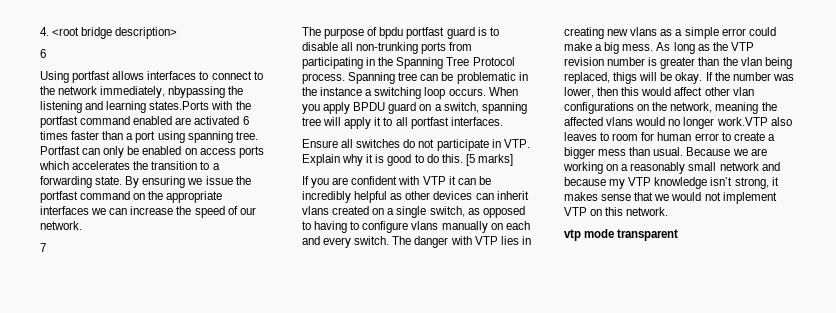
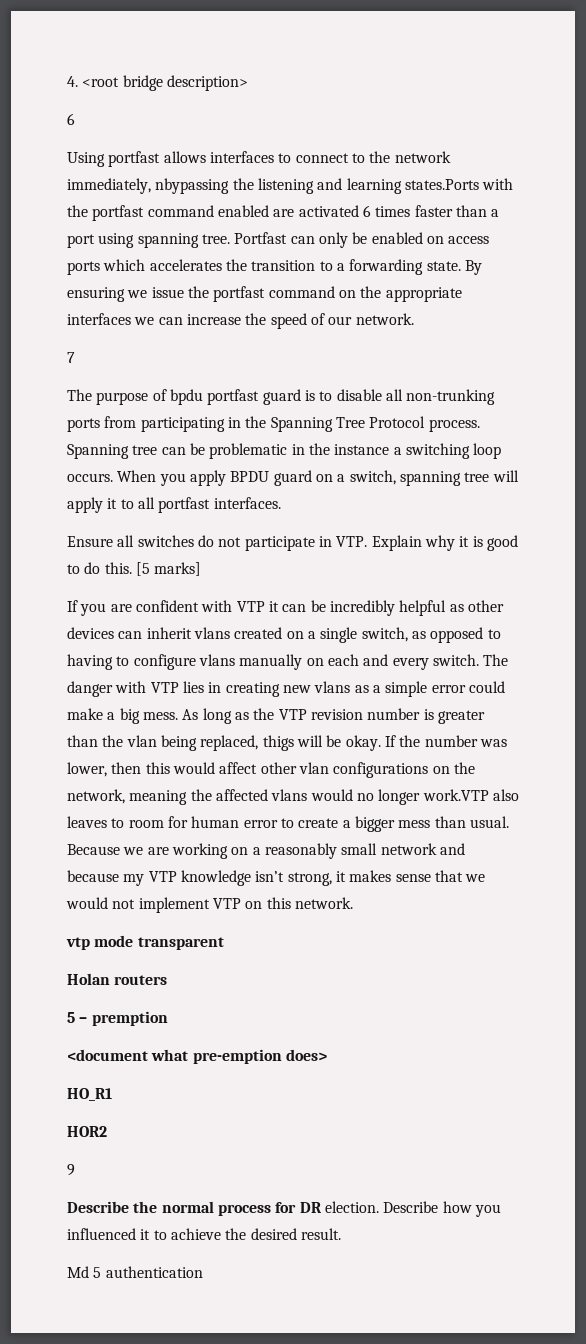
(679, 235) none -> [67,973,168,985] [67,1011,168,1026] [67,1049,327,1064] [67,1088,112,1101] [67,1126,107,1137] [67,1164,75,1176] [67,1201,501,1217] [67,1228,341,1240] [67,1266,203,1278] // Holan routers // 5 – premption // <document what pre-emption does> // HO_R1 // HOR2 // 9 // Describe the normal process for DR election. Describe how you influenced it to achieve the desired result. // Md 5 authentication

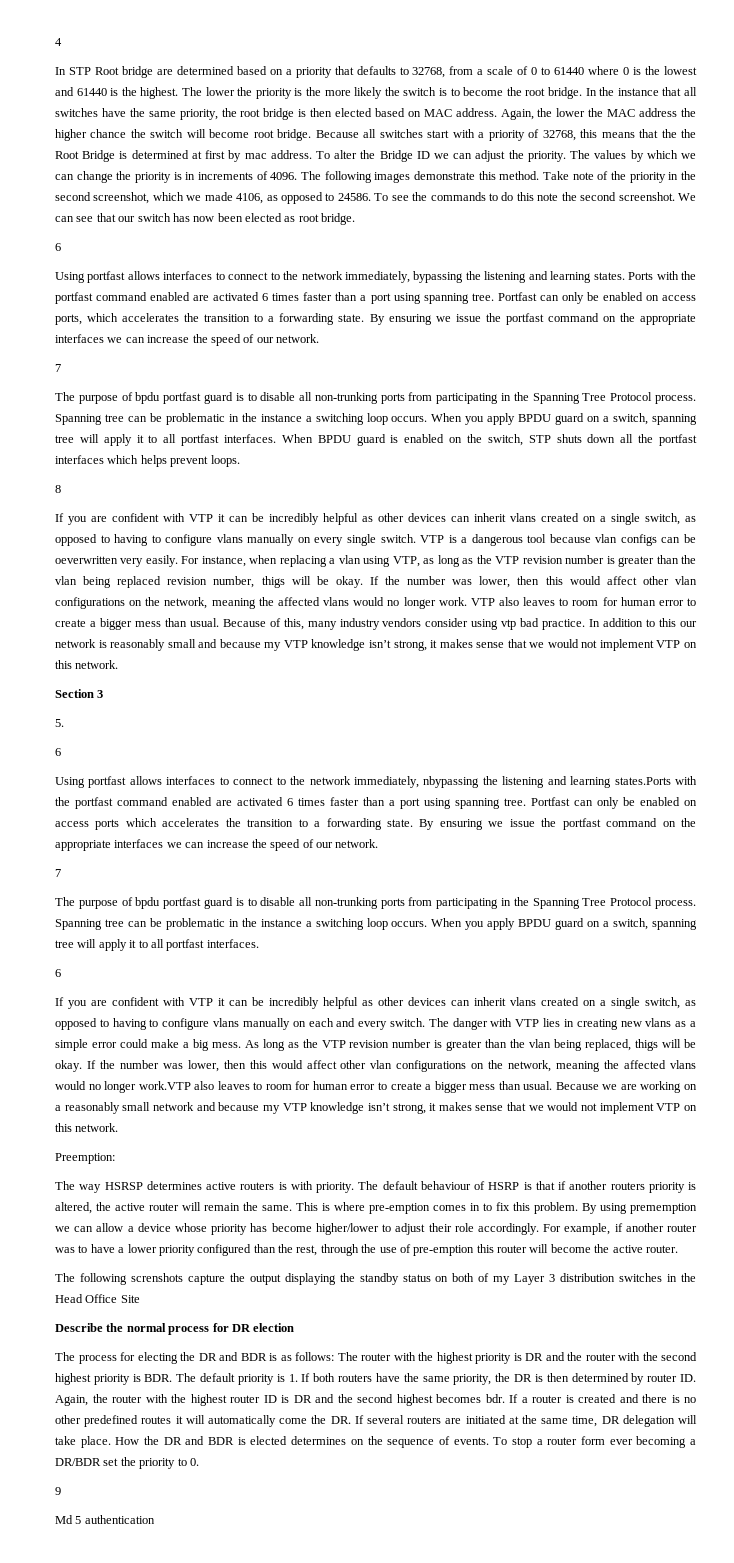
[67,75,248,91] 4. <root bridge description> -> [55,38,62,46] [55,66,697,78] [55,87,698,99] [55,108,697,120] [55,129,697,141] [55,150,696,162] [55,171,696,183] [55,192,697,204] [55,213,356,225] [55,243,61,251] [55,271,697,283] [55,292,696,304] [55,313,696,325] [55,334,319,346] [55,364,61,372] [55,392,696,404] [55,413,697,425] [55,434,697,446] [55,455,240,467] [55,485,61,493] [55,513,696,525] [55,534,696,546] [55,555,697,567] [55,576,697,588] [55,597,696,609] [55,618,698,630] [55,639,697,651] [55,660,119,669] [55,689,104,698] [55,719,64,727] 4 // In STP Root bridge are determined based on a priority that defaults to 32768, from a scale of 0 to 61440 where 0 is the lowest and 61440 is the highest. The lower the priority is the more likely the switch is to become the root bridge. In the instance that all switches have the same priority, the root bridge is then elected based on MAC address. Again, the lower the MAC address the higher chance the switch will become root bridge. Because all switches start with a priority of 32768, this means that the the Root Bridge is determined at first by mac address. To alter the Bridge ID we can adjust the priority. The values by which we can change the priority is in increments of 4096. The following images demonstrate this method. Take note of the priority in the second screenshot, which we made 4106, as opposed to 24586. To see the commands to do this note the second screenshot. We can see that our switch has now been elected as root bridge. // 6 // Using portfast allows interfaces to connect to the network immediately, bypassing the listening and learning states. Ports with the portfast command enabled are activated 6 times faster than a port using spanning tree. Portfast can only be enabled on access ports, which accelerates the transition to a forwarding state. By ensuring we issue the portfast command on the appropriate interfaces we can increase the speed of our network. // 7 // The purpose of bpdu portfast guard is to disable all non-trunking ports from participating in the Spanning Tree Protocol process. Spanning tree can be problematic in the instance a switching loop occurs. When you apply BPDU guard on a switch, spanning tree will apply it to all portfast interfaces. When BPDU guard is enabled on the switch, STP shuts down all the portfast interfaces which helps prevent loops. // 8 // If you are confident with VTP it can be incredibly helpful as other devices can inherit vlans created on a single switch, as opposed to having to configure vlans manually on every single switch. VTP is a dangerous tool because vlan configs can be oeverwritten very easily. For instance, when replacing a vlan using VTP, as long as the VTP revision number is greater than the vlan being replaced revision number, thigs will be okay. If the number was lower, then this would affect other vlan configurations on the network, meaning the affected vlans would no longer work. VTP also leaves to room for human error to create a bigger mess than usual. Because of this, many industry vendors consider using vtp bad practice. In addition to this our network is reasonably small and because my VTP knowledge isn’t strong, it makes sense that we would not implement VTP on this network. // Section 3 // 5.
[67,535,518,551] [67,562,202,576] Ensure all switches do not participate in VTP. Explain why it is good to do this. [5 marks] -> [55,969,61,977] 6
[66,935,224,950] [67,973,168,985] [67,1011,168,1026] [67,1049,327,1064] [67,1088,112,1101] [67,1126,107,1137] [67,1164,75,1176] vtp mode transparent // Holan routers // 5 – premption // <document what pre-emption does> // HO_R1 // HOR2 // 9 -> [55,1153,115,1164] [55,1181,696,1193] [55,1202,697,1214] [55,1223,698,1235] [55,1244,678,1256] [55,1273,697,1285] [55,1294,140,1303] Preemption: // The way HSRSP determines active routers is with priority. The default behaviour of HSRP is that if another routers priority is altered, the active router will remain the same. This is where pre-emption comes in to fix this problem. By using prememption we can allow a device whose priority has become higher/lower to adjust their role accordingly. For example, if another router was to have a lower priority configured than the rest, through the use of pre-emption this router will become the active router. // The following screnshots capture the output displaying the standby status on both of my Layer 3 distribution switches in the Head Office Site
[324,1201,501,1217] [67,1228,341,1240] election. Describe how you influenced it to achieve the desired result. -> [253,1323,295,1332] [55,1352,697,1364] [55,1373,697,1385] [55,1394,696,1406] [55,1415,697,1427] [55,1436,696,1448] [55,1457,199,1469] [55,1487,61,1495] election // The process for electing the DR and BDR is as follows: The router with the highest priority is DR and the router with the second highest priority is BDR. The default priority is 1. If both routers have the same priority, the DR is then determined by router ID. Again, the router with the highest router ID is DR and the second highest becomes bdr. If a router is created and there is no other predefined routes it will automatically come the DR. If several routers are initiated at the same time, DR delegation will take place. How the DR and BDR is elected determines on the sequence of events. To stop a router form ever becoming a DR/BDR set the priority to 0. // 9

